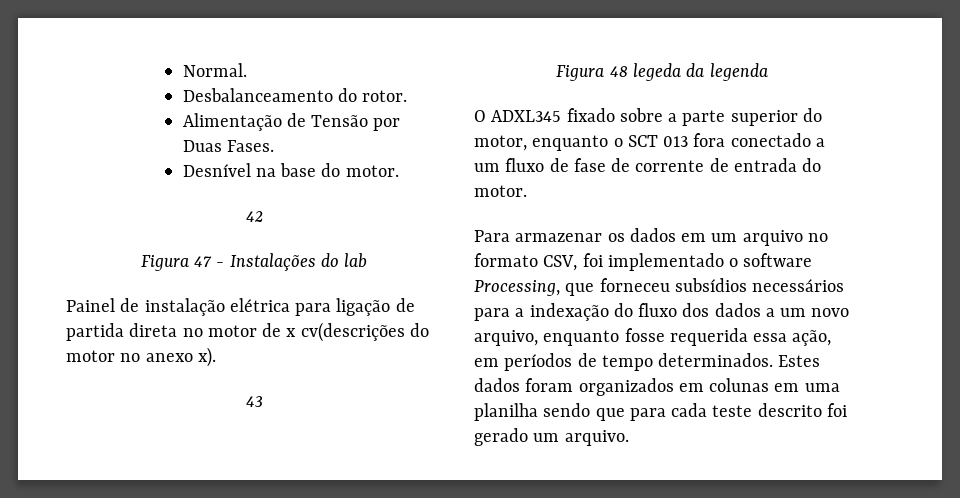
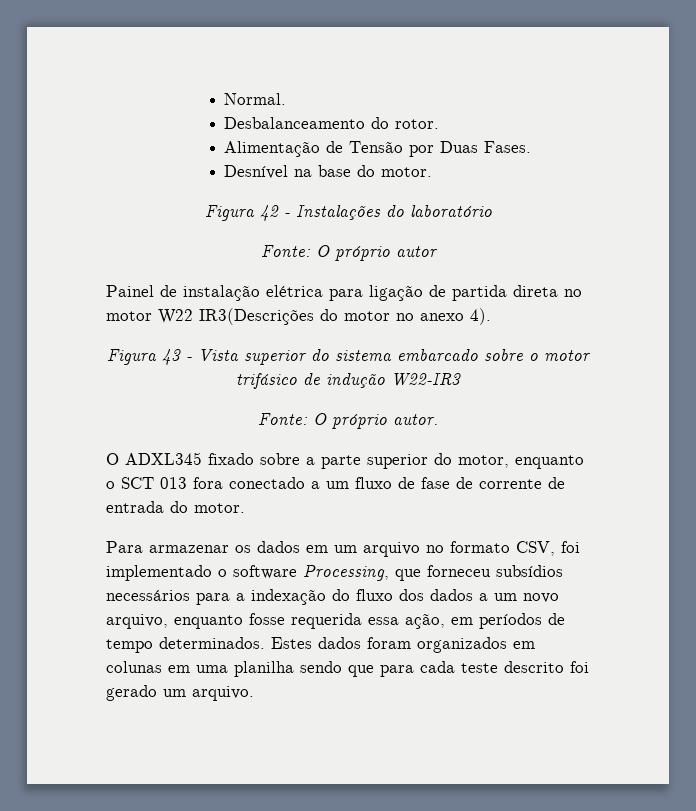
(399, 171) none -> [204,205,255,221] Figura
[140,255,213,271] // Figura 47 -> (279, 213) none
[344,253,368,268] lab -> [409,205,492,217] [260,245,438,261] laboratório // Fonte: O próprio autor
[262,322,405,342] de x cv(descrições -> [158,308,314,325] W22 IR3(Descrições
[197,347,216,367] [245,396,263,407] [556,63,768,81] x). // 43 // Figura 48 legeda da legenda -> [470,308,491,325] [107,349,591,365] [236,373,461,389] [258,413,438,429] 4). // Figura 43 - Vista superior do sistema embarcado sobre o motor trifásico de indução W22-IR3 // Fonte: O próprio autor.

